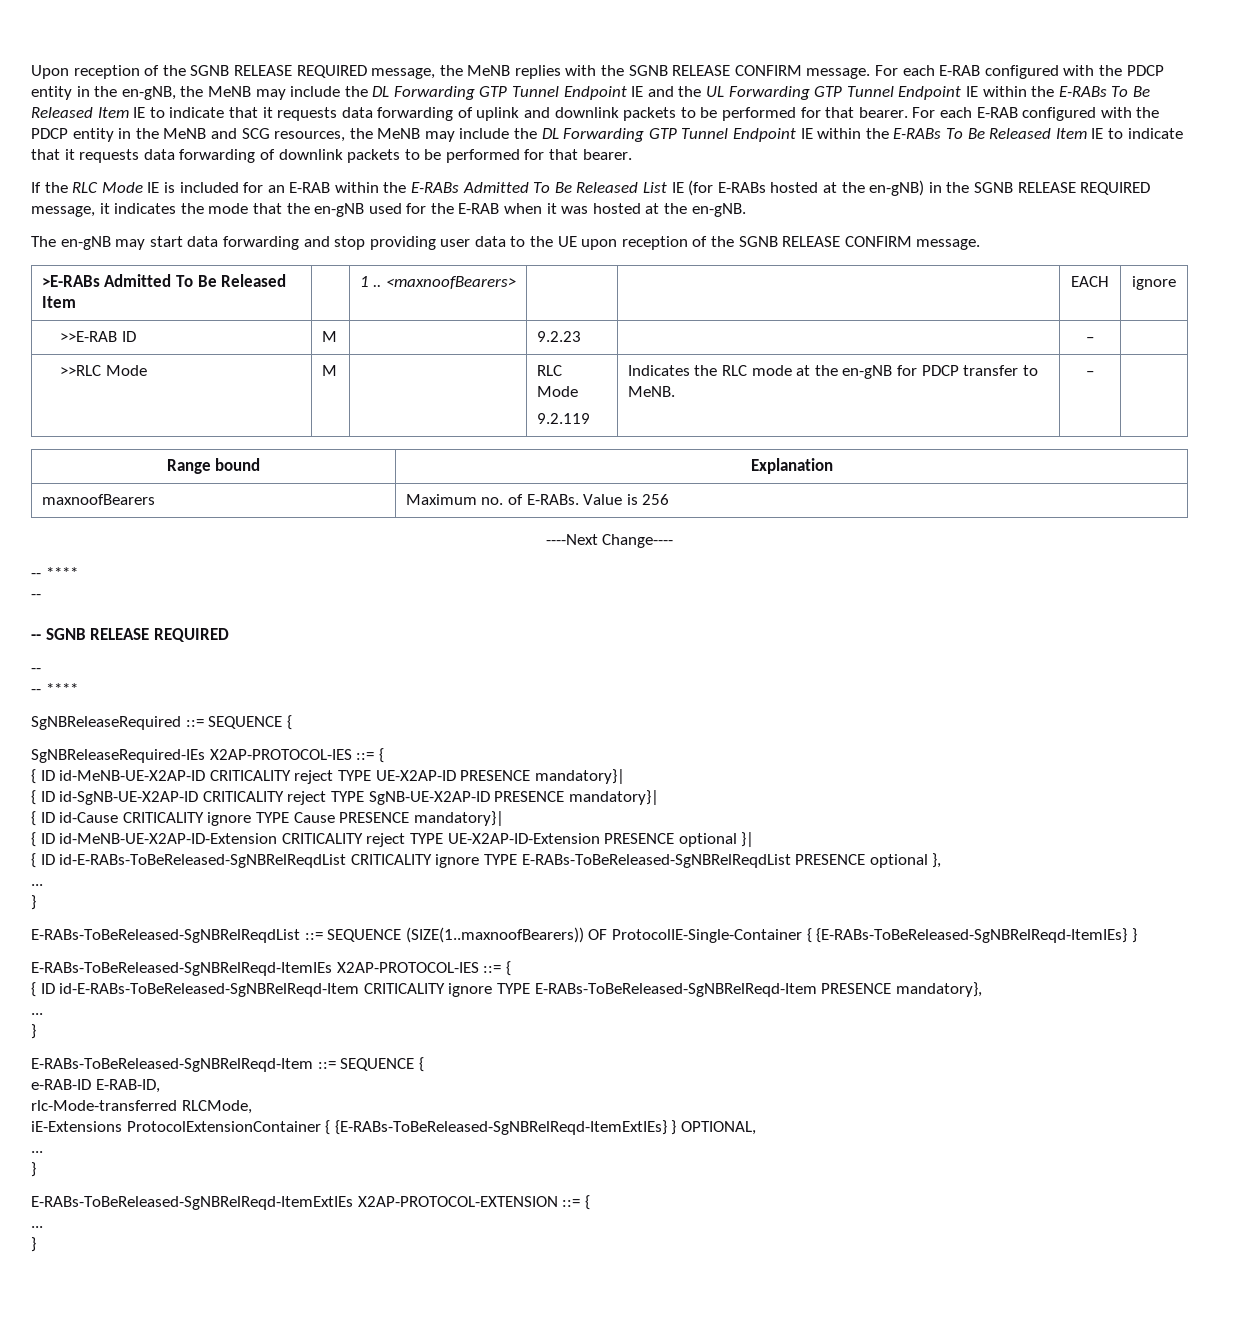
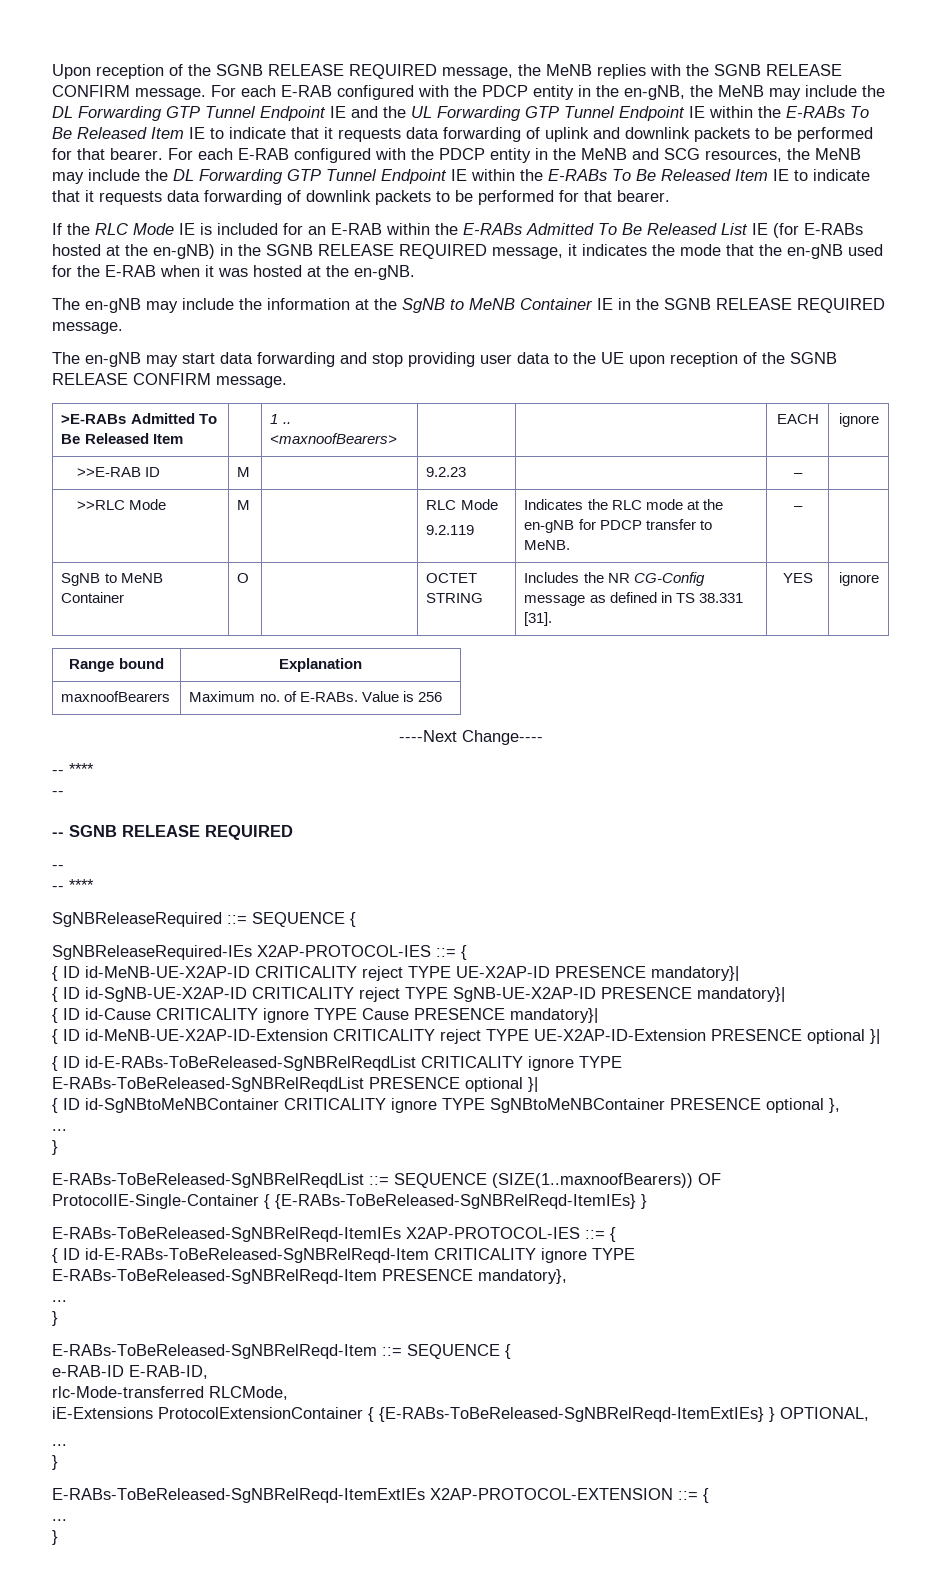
(746, 210) none -> [52,298,885,313] [52,322,123,334] // The en-gNB may include the information at the SgNB to MeNB Container IE in the SGNB RELEASE REQUIRED message.
(1094, 373) none -> [61,573,163,586] [61,592,125,603] [237,573,250,583] [426,573,478,583] [426,593,484,603] [524,572,705,586] [524,592,743,606] [524,612,553,626] [782,573,813,583] [838,572,879,586] // SgNB to MeNB Container | O | | OCTET STRING | Includes the NR CG-Config message as defined in TS 38.331 [31]. | YES | ignore
(928, 861) none -> [528,1077,538,1092] [52,1098,824,1113] }| // { ID id-SgNBtoMeNBContainer CRITICALITY ignore TYPE SgNBtoMeNBContainer PRESENCE optional

